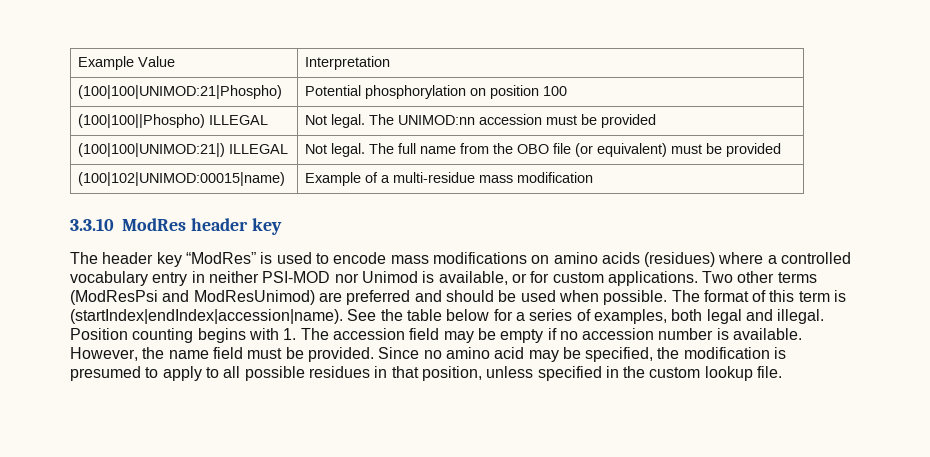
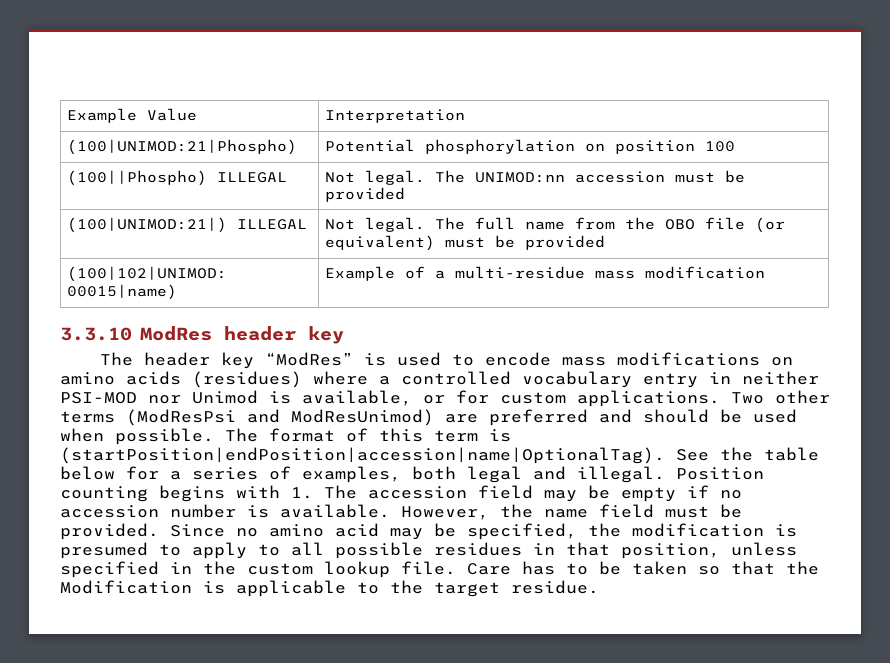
[77,85,282,99] (100|100|UNIMOD:21|Phospho) -> [66,139,297,155] (100|UNIMOD:21|Phospho)
[77,114,205,128] (100|100||Phospho) -> [66,170,207,186] (100||Phospho)
[77,143,225,157] (100|100|UNIMOD:21|) -> [66,217,227,233] (100|UNIMOD:21|)
[70,309,343,324] (startIndex|endIndex|accession|name). -> [60,447,665,464] (startPosition|endPosition|accession|name|OptionalTag).
(783, 372) none -> [467,561,819,575] [60,580,599,597] Care has to be taken so that the Modification is applicable to the target residue.

